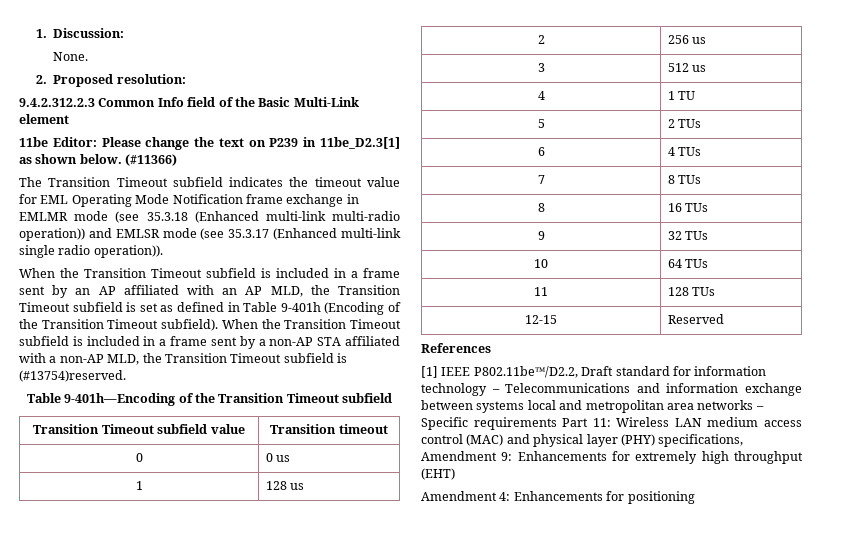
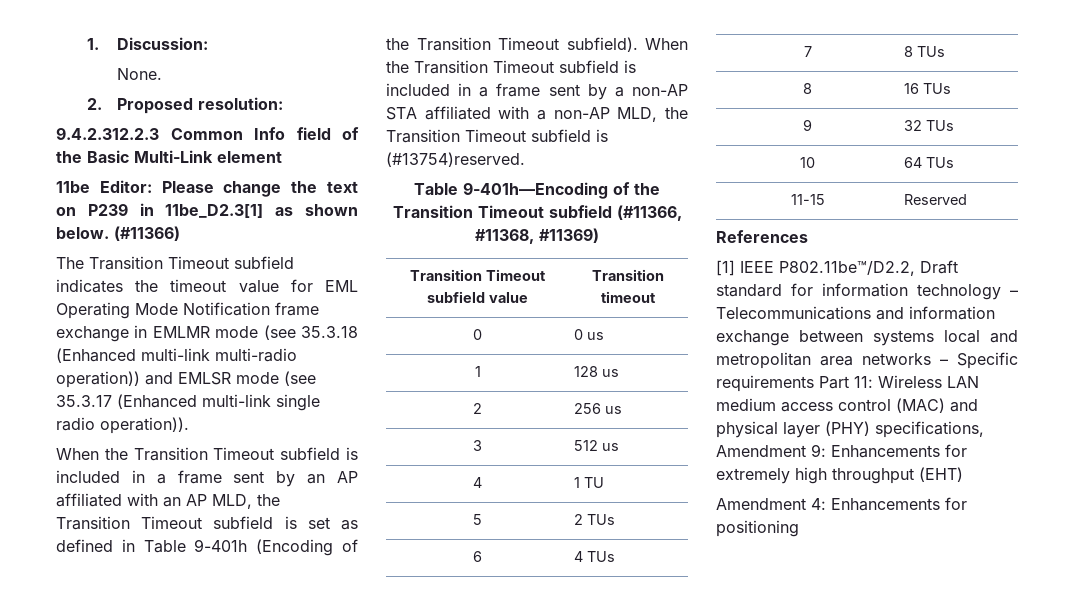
(393, 398) none -> [616,205,682,221] [475,228,599,244] (#11366, #11368, #11369)
[534,287,548,296] [667,287,716,296] [525,315,557,324] 11 | 128 TUs // 12-15 -> [790,194,825,205] 11-15

